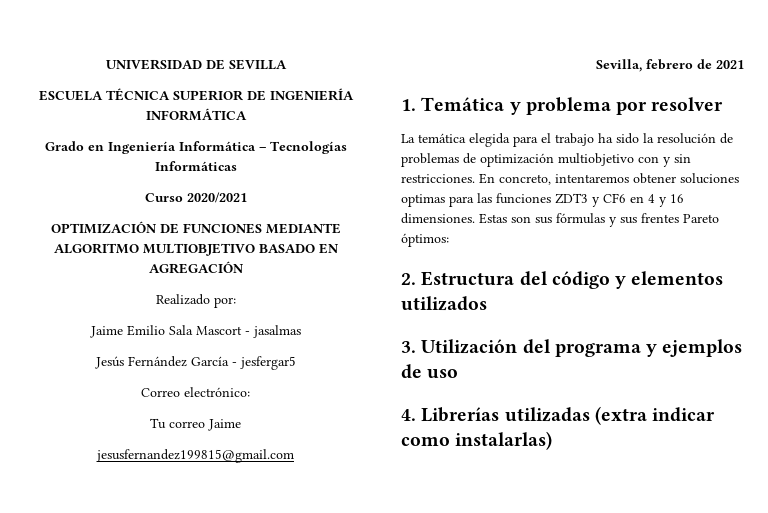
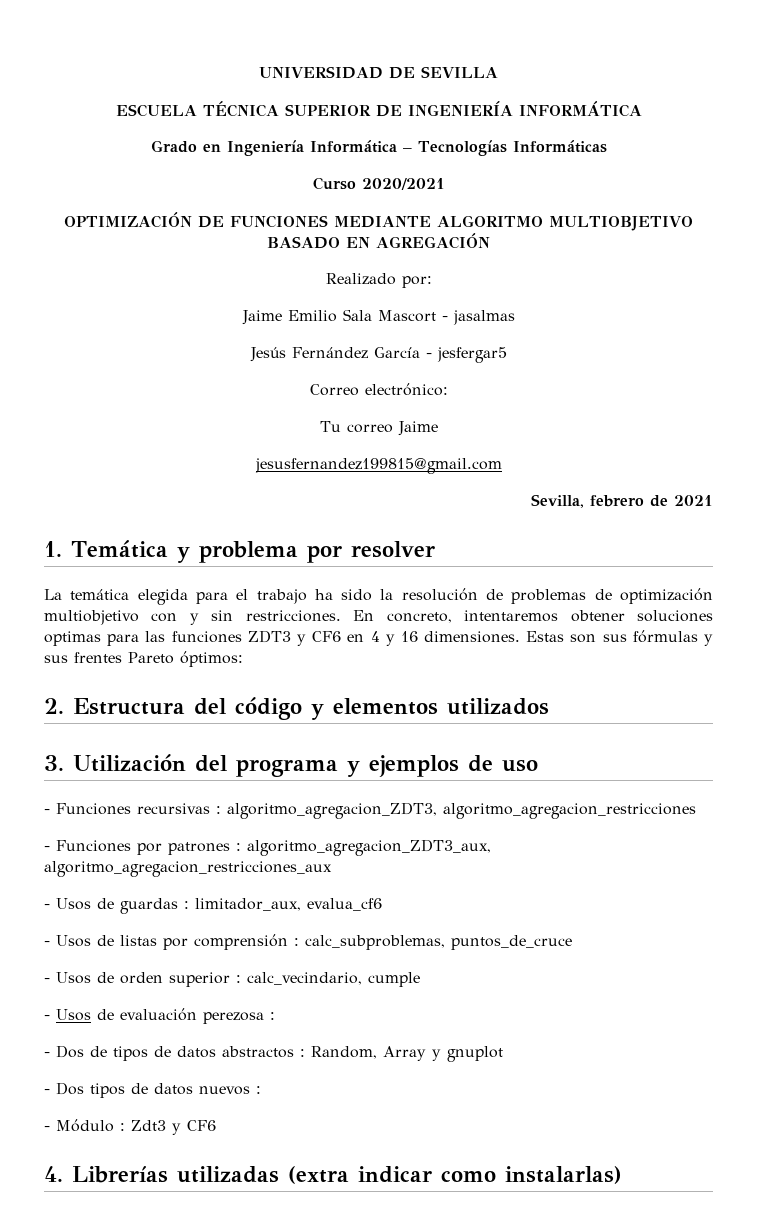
(459, 374) none -> [44,802,696,819] [44,839,491,856] [44,861,332,877] [44,898,382,914] [44,934,572,950] [44,972,420,987] [44,1008,275,1024] [44,1045,503,1062] [44,1082,261,1098] [44,1119,216,1135] // - Funciones recursivas : algoritmo_agregacion_ZDT3, algoritmo_agregacion_restricciones // - Funciones por patrones : algoritmo_agregacion_ZDT3_aux, algoritmo_agregacion_restricciones_aux // - Usos de guardas : limitador_aux, evalua_cf6 // - Usos de listas por comprensión : calc_subproblemas, puntos_de_cruce // - Usos de orden superior : calc_vecindario, cumple // - Usos de evaluación perezosa : // - Dos de tipos de datos abstractos : Random, Array y gnuplot // - Dos tipos de datos nuevos : // - Módulo : Zdt3 y CF6

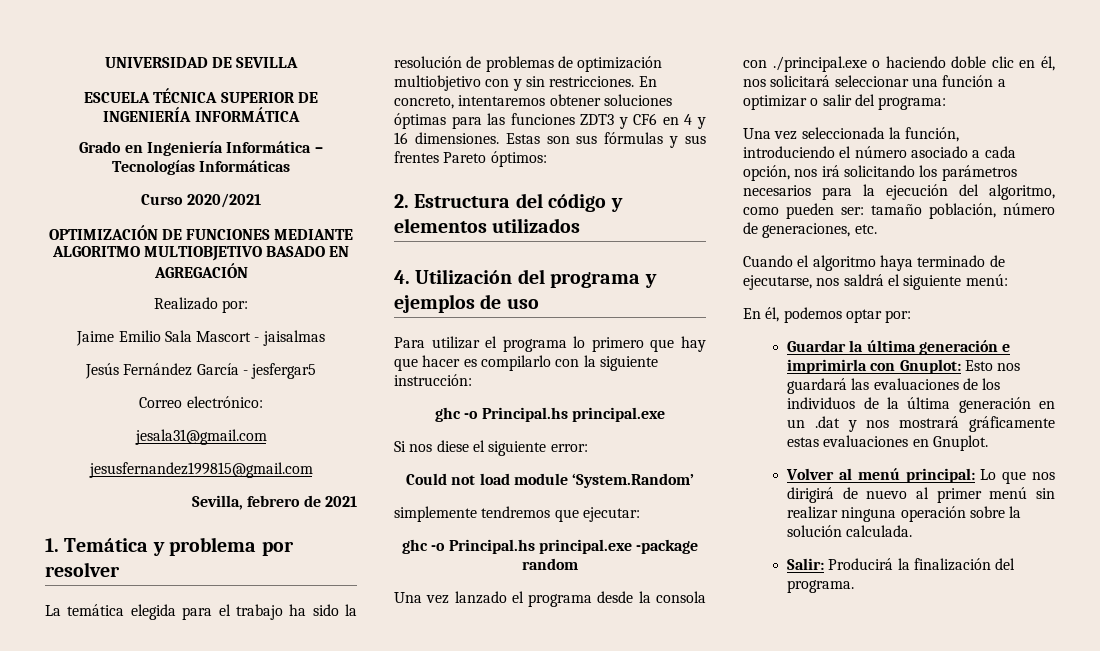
[452,310,515,325] jasalmas -> [262,330,325,346] jaisalmas
[319,421,438,436] Tu correo Jaime -> [134,429,267,445] jesala31@gmail.com
[44,631,101,646] optimas -> [394,113,446,129] óptimas
[44,755,64,771] 3. -> [394,270,410,284] 4.
[44,802,696,819] [44,839,491,856] [44,861,332,877] [44,898,382,914] [44,934,572,950] [44,972,420,987] [44,1008,275,1024] [44,1045,503,1062] [44,1082,261,1098] [44,1119,216,1135] [44,1166,622,1184] - Funciones recursivas : algoritmo_agregacion_ZDT3, algoritmo_agregacion_restricciones // - Funciones por patrones : algoritmo_agregacion_ZDT3_aux, algoritmo_agregacion_restricciones_aux // - Usos de guardas : limitador_aux, evalua_cf6 // - Usos de listas por comprensión : calc_subproblemas, puntos_de_cruce // - Usos de orden superior : calc_vecindario, cumple // - Usos de evaluación perezosa : // - Dos de tipos de datos abstractos : Random, Array y gnuplot // - Dos tipos de datos nuevos : // - Módulo : Zdt3 y CF6 // 4. Librerías utilizadas (extra indicar como instalarlas) -> [394,336,706,352] [394,355,658,371] [394,374,472,386] [435,407,665,422] [394,440,588,456] [405,473,695,488] [394,506,640,522] [401,539,699,554] [522,558,578,570] [394,591,706,607] [743,56,1055,72] [743,75,1006,87] [743,94,947,110] [743,127,960,142] [743,146,1016,158] [743,165,1017,181] [743,184,1055,200] [743,203,1055,219] [743,222,877,238] [743,255,1005,271] [743,274,1008,290] [743,307,912,323] [787,340,1011,355] [787,359,1021,374] [787,378,1001,394] [787,397,1055,413] [787,416,1055,432] [787,435,989,451] [786,468,1055,484] [787,487,1055,503] [787,506,1022,522] [787,525,913,537] [787,558,1016,571] [787,580,855,593] Para utilizar el programa lo primero que hay que hacer es compilarlo con la siguiente instrucción: // ghc -o Principal.hs principal.exe // Si nos diese el siguiente error: // Could not load module ‘System.Random’ // simplemente tendremos que ejecutar: // ghc -o Principal.hs principal.exe -package random // Una vez lanzado el programa desde la consola con ./principal.exe o haciendo doble clic en él, nos solicitará seleccionar una función a optimizar o salir del programa: // Una vez seleccionada la función, introduciendo el número asociado a cada opción, nos irá solicitando los parámetros necesarios para la ejecución del algoritmo, como pueden ser: tamaño población, número de generaciones, etc. // Cuando el algoritmo haya terminado de ejecutarse, nos saldrá el siguiente menú: // En él, podemos optar por: // Guardar la última generación e imprimirla con Gnuplot: Esto nos guardará las evaluaciones de los individuos de la última generación en un .dat y nos mostrará gráficamente estas evaluaciones en Gnuplot. // Volver al menú principal: Lo que nos dirigirá de nuevo al primer menú sin realizar ninguna operación sobre la solución calculada. // Salir: Producirá la finalización del programa.

